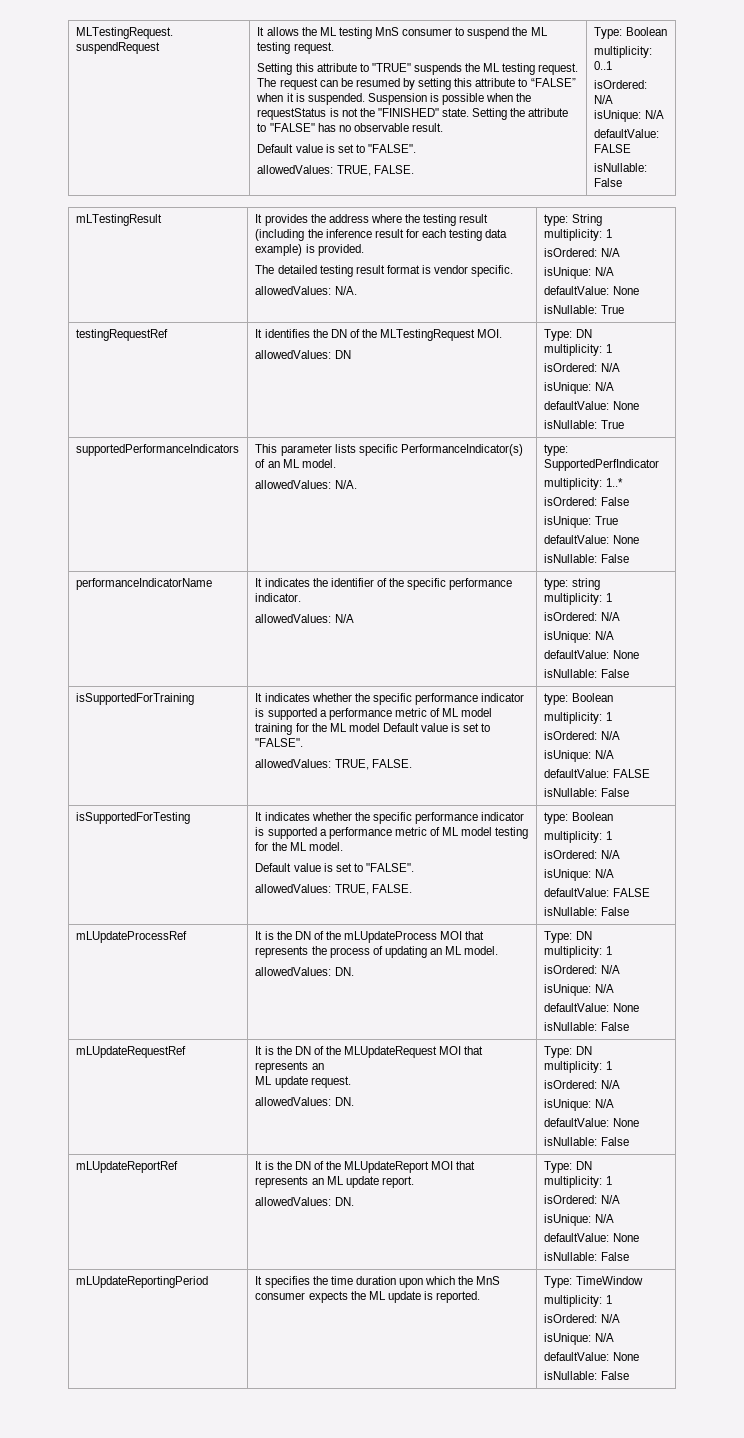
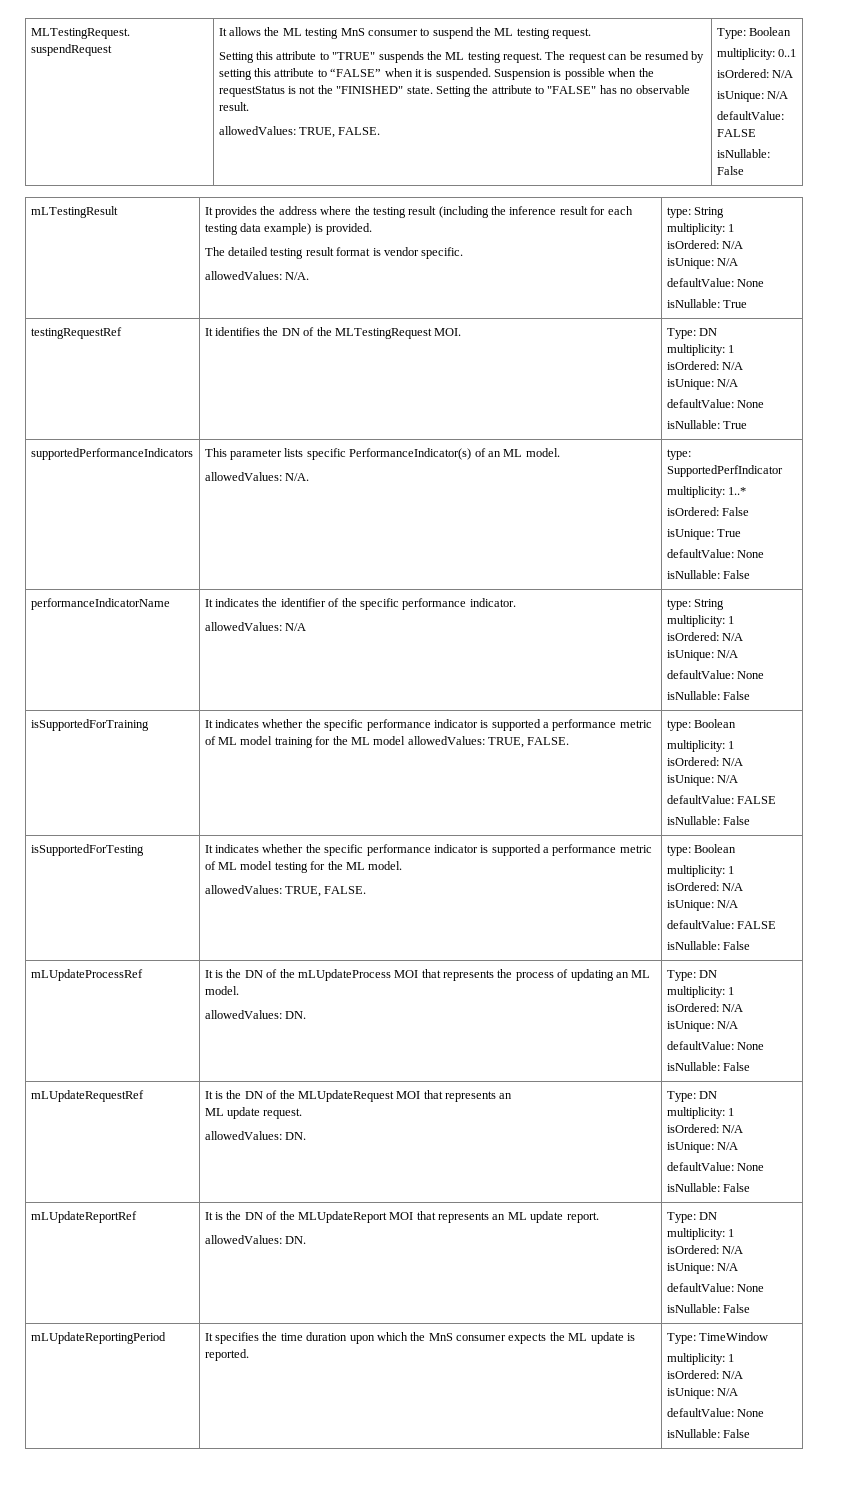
[257,144,416,153] // Default value is set to "FALSE". -> (249, 106) none
[255,350,351,359] // allowedValues: DN -> (462, 332) none
[571,578,600,590] string -> [694,599,725,610] String
[382,723,491,732] [255,738,304,747] Default value is set to "FALSE". // -> (406, 740) none
[255,863,414,872] // Default value is set to "FALSE". -> (403, 865) none

